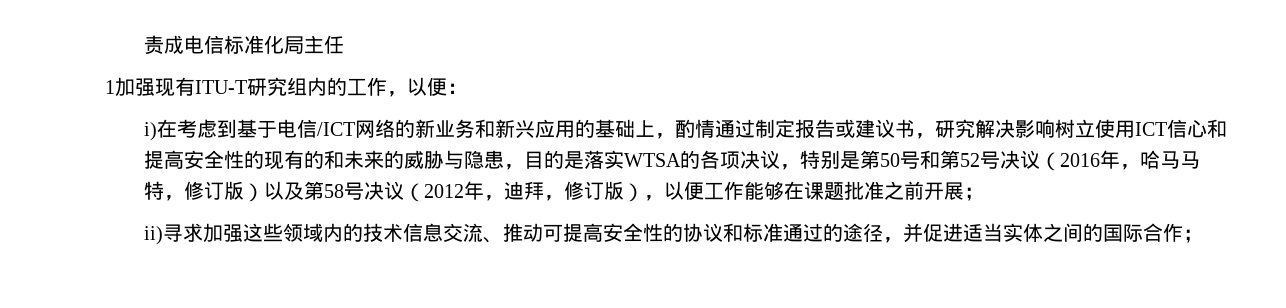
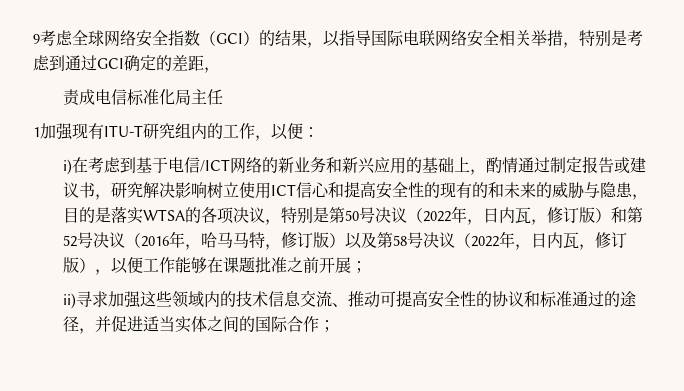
(144, 45) none -> [33,30,643,48] [33,55,220,73] 9考虑全球网络安全指数（GCI）的结果，以指导国际电联网络安全相关举措，特别是考虑到通过GCI确定的差距， //
(921, 160) none -> [374,206,611,225] 决议（2022年，日内瓦，修订版）
[424,181,545,201] 2012年，迪拜 -> [470,231,579,250] 2022年，日内瓦

